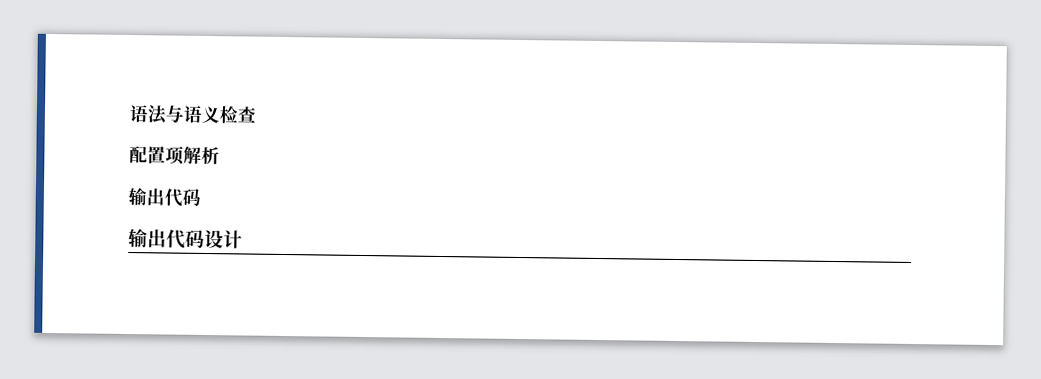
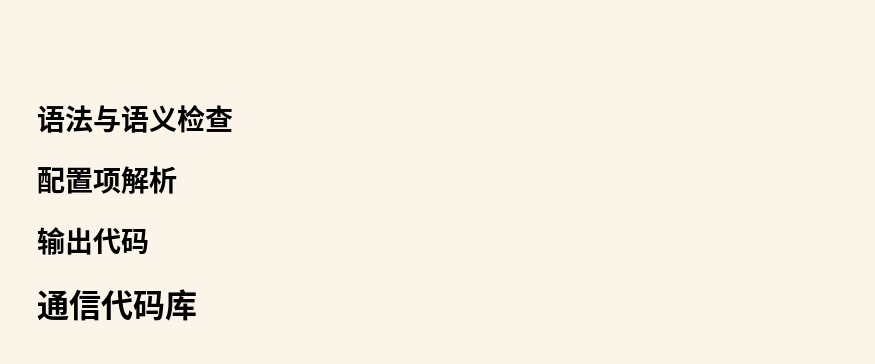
[128,228,243,249] 输出代码设计 -> [37,289,197,321] 通信代码库

